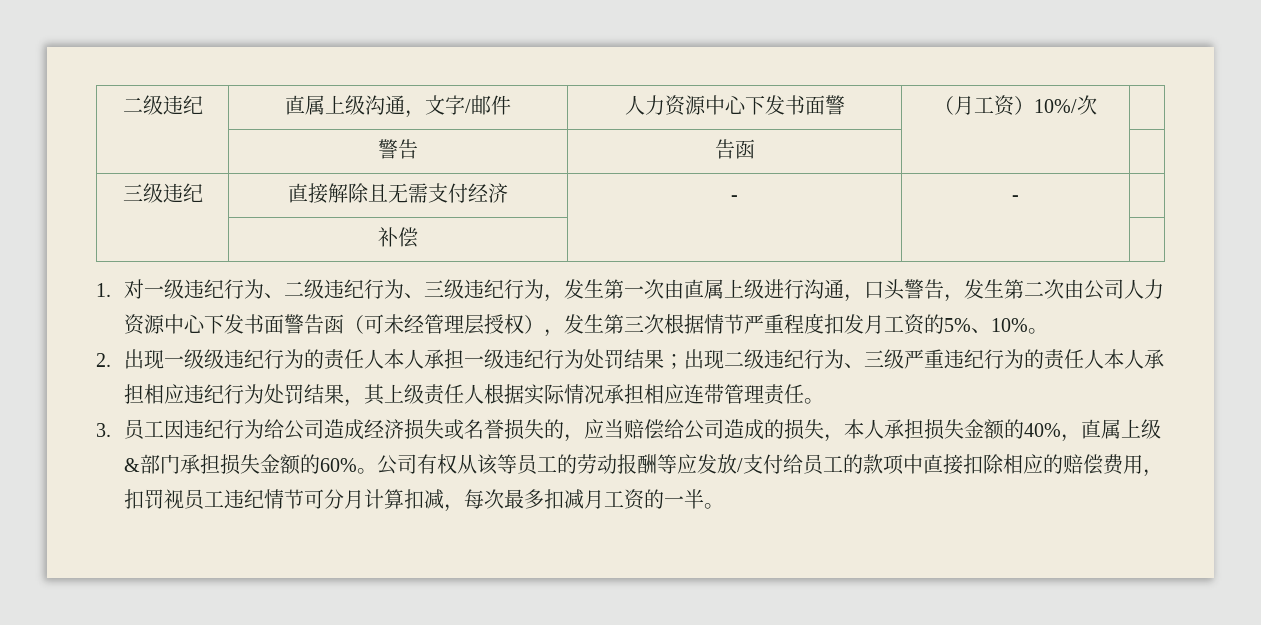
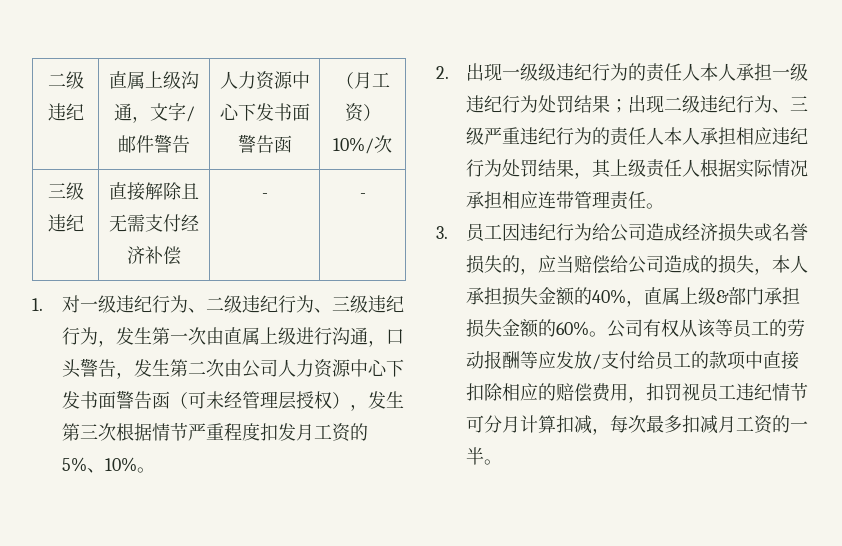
[624,95,845,116] | 人力资源中心下发书面警 -> [154,134,190,153] [219,71,310,90] [219,103,310,121] [237,134,292,153] 警告 | 人力资源中心下发书面警告函
[378,139,419,159] [714,139,755,159] | // | 警告 | 告函 | | -> (392, 144) none
(509, 193) none -> [145,246,181,265] 补偿
[378,227,419,248] | // | 补偿 | | | -> (366, 195) none

